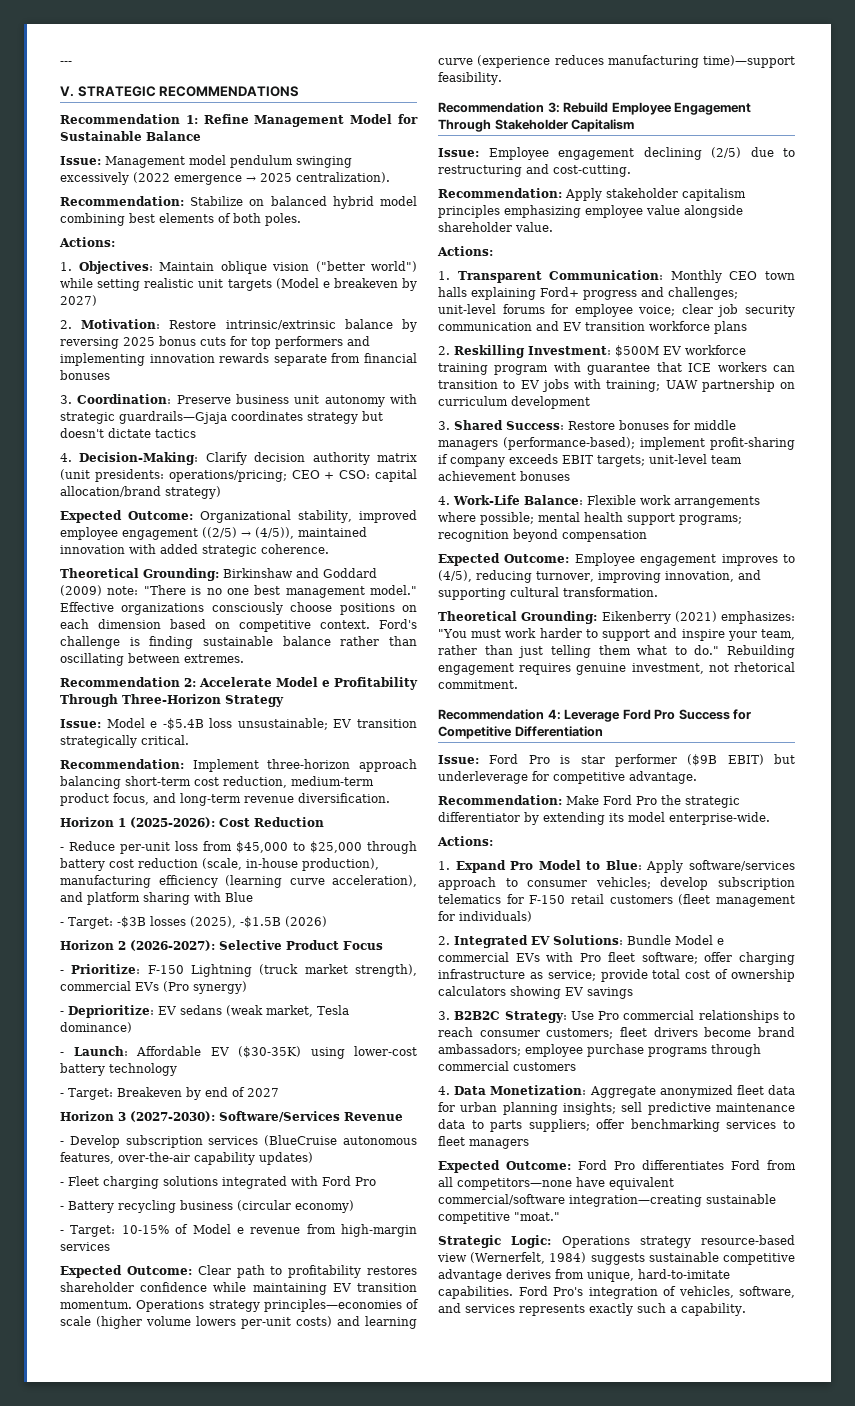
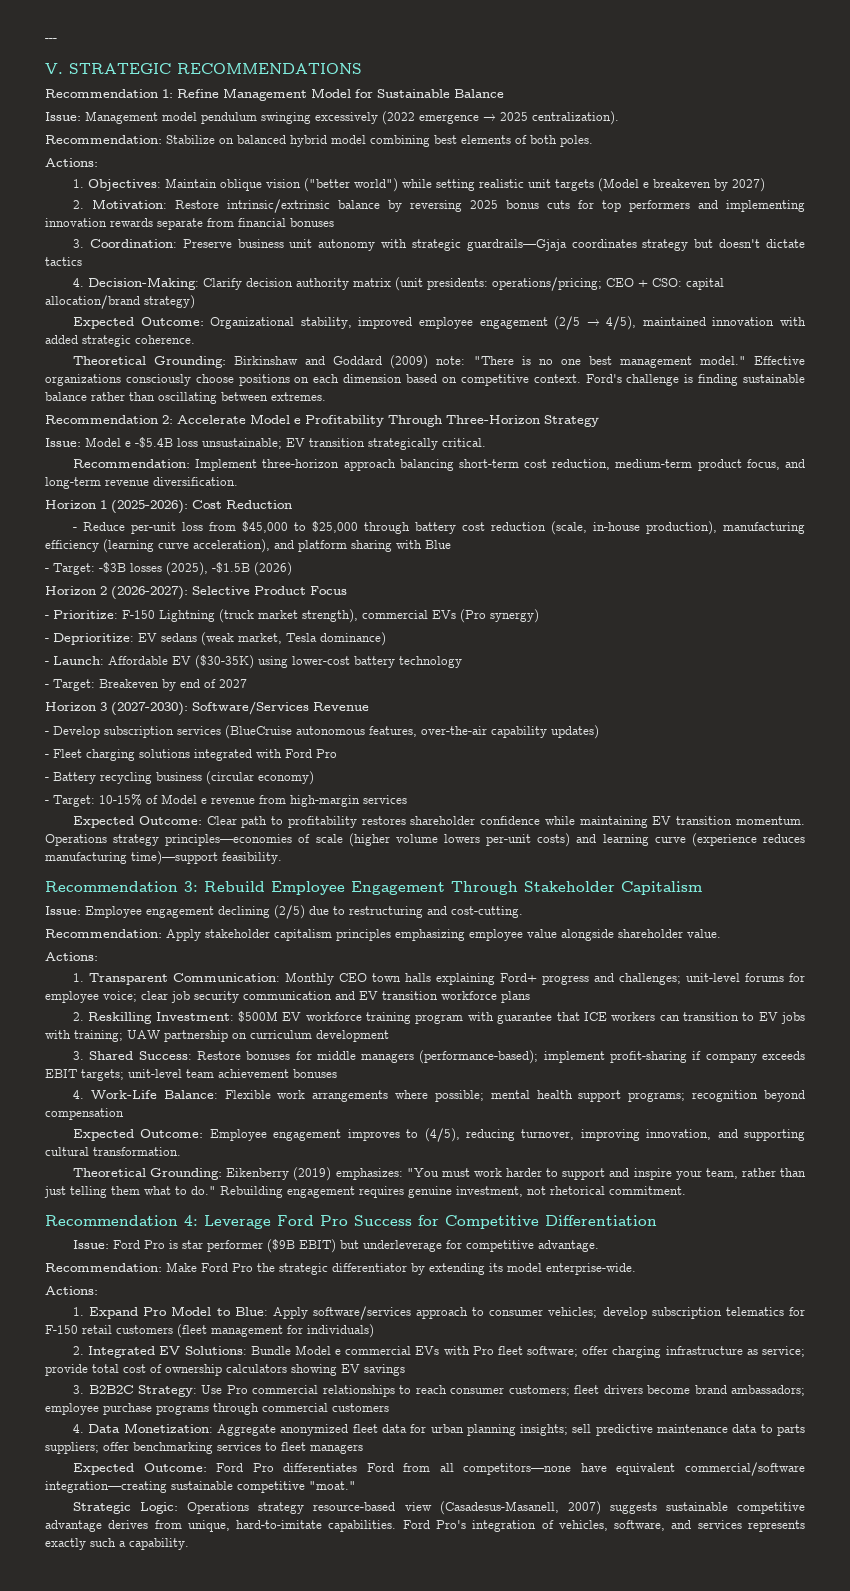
[202,527,294,539] ((2/5) → (4/5)), -> [554,316,637,330] (2/5 → 4/5),
[674,611,717,622] (2021) -> [293,1167,332,1181] (2019)
[470,1252,587,1264] (Wernerfelt, 1984) -> [439,1501,601,1515] (Casadesus-Masanell, 2007)

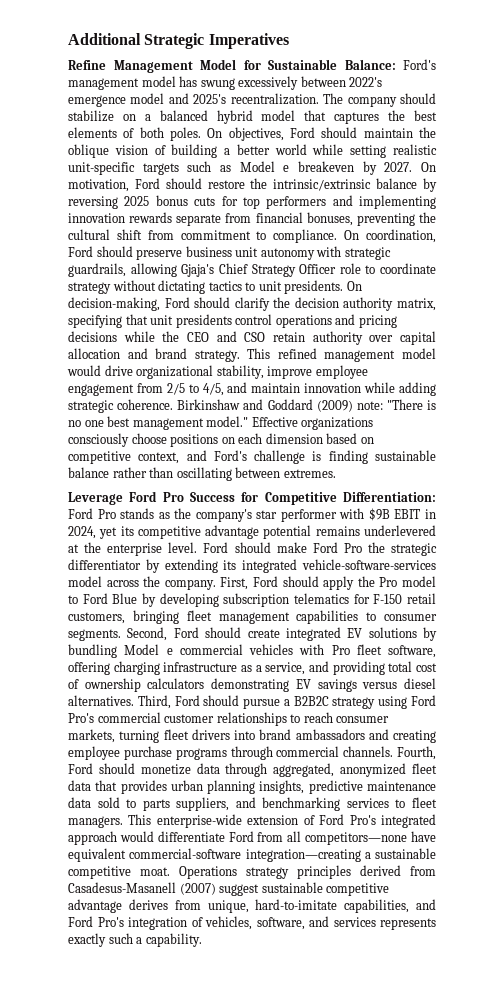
[45,38,57,42] [45,63,362,74] [45,89,173,98] --- // V. STRATEGIC RECOMMENDATIONS // Recommendation 1: -> [68,33,289,49] Additional Strategic Imperatives //
[454,89,504,98] [45,111,619,125] [45,135,430,147] Balance // Issue: Management model pendulum swinging excessively (2022 emergence → 2025 centralization). // Recommendation: Stabilize on balanced hybrid model combining -> [344,59,436,70] [68,76,383,90] [68,93,436,107] [68,110,406,124] Balance: Ford's management model has swung excessively between 2022's emergence model and 2025's recentralization. The company should stabilize on a balanced hybrid model that captures the
[45,158,98,167] [73,178,766,192] [73,199,220,209] // Actions: // 1. Objectives: Maintain oblique vision ("better world") while setting realistic unit targets (Model e breakeven by 2027) // 2. Motivation: Restore -> [207,127,436,141] [68,144,437,158] [68,161,437,175] [68,178,268,192] On objectives, Ford should maintain the oblique vision of building a better world while setting realistic unit-specific targets such as Model e breakeven by 2027. On motivation, Ford should restore the
[290,218,334,227] [73,239,232,248] bonuses // 3. Coordination: Preserve -> [306,212,436,226] [68,229,436,243] [68,246,183,260] bonuses, preventing the cultural shift from commitment to compliance. On coordination, Ford should preserve
[466,239,806,251] [45,257,82,266] [73,277,725,291] [45,295,195,309] [73,316,806,330] [45,335,78,344] guardrails—Gjaja coordinates strategy but doesn't dictate tactics // 4. Decision-Making: Clarify decision authority matrix (unit presidents: operations/pricing; CEO + CSO: capital allocation/brand strategy) // Expected Outcome: Organizational stability, improved employee engagement (2/5 → 4/5), maintained innovation with added -> [68,263,436,277] [68,280,362,294] [68,297,436,311] [68,314,397,328] [68,331,436,345] [68,348,436,362] [67,365,368,379] [68,382,436,396] guardrails, allowing Gjaja's Chief Strategy Officer role to coordinate strategy without dictating tactics to unit presidents. On decision-making, Ford should clarify the decision authority matrix, specifying that unit presidents control operations and pricing decisions while the CEO and CSO retain authority over capital allocation and brand strategy. This refined management model would drive organizational stability, improve employee engagement from 2/5 to 4/5, and maintain innovation while adding
[73,356,227,368] // Theoretical Grounding: -> (174, 404) none
[533,374,581,383] context. -> [138,450,207,464] context, and
[45,414,599,427] [45,437,486,450] [73,459,805,471] [45,477,238,489] [45,500,292,514] [73,521,805,535] [45,539,451,553] [45,562,292,576] [45,586,347,600] [45,609,539,623] [45,632,386,646] [45,655,462,669] [45,679,247,691] [45,701,369,716] [45,725,599,739] [45,749,337,761] [45,771,314,785] [45,794,407,807] [73,816,806,828] [45,833,805,847] [45,851,282,865] [45,881,702,895] [45,905,523,919] [45,929,721,941] [45,952,98,961] [73,972,805,985] [45,991,530,1003] [73,1011,806,1024] [45,1030,389,1042] [73,1050,806,1064] [45,1069,337,1081] [73,1090,805,1102] [45,1108,124,1120] [73,1128,806,1142] [45,1147,181,1156] [73,1167,806,1181] [44,1186,686,1198] [45,1215,198,1226] Recommendation 2: Accelerate Model e Profitability Through Three-Horizon Strategy // Issue: Model e -$5.4B loss unsustainable; EV transition strategically critical. // Recommendation: Implement three-horizon approach balancing short-term cost reduction, medium-term product focus, and long-term revenue diversification. // Horizon 1 (2025-2026): Cost Reduction // - Reduce per-unit loss from $45,000 to $25,000 through battery cost reduction (scale, in-house production), manufacturing efficiency (learning curve acceleration), and platform sharing with Blue // - Target: -$3B losses (2025), -$1.5B (2026) // Horizon 2 (2026-2027): Selective Product Focus // - Prioritize: F-150 Lightning (truck market strength), commercial EVs (Pro synergy) // - Deprioritize: EV sedans (weak market, Tesla dominance) // - Launch: Affordable EV ($30-35K) using lower-cost battery technology // - Target: Breakeven by end of 2027 // Horizon 3 (2027-2030): Software/Services Revenue // - Develop subscription services (BlueCruise autonomous features, over-the-air capability updates) // - Fleet charging solutions integrated with Ford Pro // - Battery recycling business (circular economy) // - Target: 10-15% of Model e revenue from high-margin services // Expected Outcome: Clear path to profitability restores shareholder confidence while maintaining EV transition momentum. Operations strategy principles—economies of scale (higher volume lowers per-unit costs) and learning curve (experience reduces manufacturing time)—support feasibility. // Recommendation 3: Rebuild Employee Engagement Through Stakeholder Capitalism // Issue: Employee engagement declining (2/5) due to restructuring and cost-cutting. // Recommendation: Apply stakeholder capitalism principles emphasizing employee value alongside shareholder value. // Actions: // 1. Transparent Communication: Monthly CEO town halls explaining Ford+ progress and challenges; unit-level forums for employee voice; clear job security communication and EV transition workforce plans // 2. Reskilling Investment: $500M EV workforce training program with guarantee that ICE workers can transition to EV jobs with training; UAW partnership on curriculum development // 3. Shared Success: Restore bonuses for middle managers (performance-based); implement profit-sharing if company exceeds EBIT targets; unit-level team achievement bonuses // 4. Work-Life Balance: Flexible work arrangements where possible; mental health support programs; recognition beyond compensation // Expected Outcome: Employee engagement improves to (4/5), reducing turnover, improving innovation, and supporting cultural transformation. // Theoretical Grounding: Eikenberry (2019) emphasizes: "You must work harder to support and inspire your team, rather than just telling them what to do." Rebuilding engagement requires genuine investment, not rhetorical commitment. // Recommendation 4: -> (336, 473) none
[545,1215,657,1226] [73,1239,600,1253] [45,1262,197,1272] Differentiation // Issue: Ford Pro is star performer ($9B EBIT) but underleverage for competitive advantage. // Recommendation: Make -> [343,492,436,502] [68,508,437,522] [68,525,436,539] [68,542,307,556] Differentiation: Ford Pro stands as the company's star performer with $9B EBIT in 2024, yet its competitive advantage potential remains underlevered at the enterprise level. Ford should make
[507,1263,636,1275] [45,1286,98,1295] [73,1306,647,1320] model enterprise-wide. // Actions: // 1. Expand Pro Model to Blue: Apply software/services approach to consumer vehicles; develop -> [242,559,436,573] [68,576,436,590] [68,593,219,607] integrated vehicle-software-services model across the company. First, Ford should apply the Pro model to Ford Blue by developing
[116,1324,374,1338] [73,1346,291,1358] customers (fleet management for individuals) // 2. Integrated EV Solutions: Bundle -> [68,610,437,624] [68,627,437,641] [68,644,117,658] customers, bringing fleet management capabilities to consumer segments. Second, Ford should create integrated EV solutions by bundling
[415,1346,440,1355] EVs -> [249,644,293,655] vehicles
[527,1346,609,1357] software; offer -> [388,645,436,658] [68,662,110,675] software, offering
[762,1346,805,1357] [45,1364,88,1376] service; provide -> [255,661,385,675] a service, and providing
[291,1364,337,1376] showing -> [211,678,290,692] demonstrating
[73,1385,805,1397] // 3. B2B2C Strategy: Use Pro commercial relationships to reach consumer customers; fleet drivers become brand ambassadors; -> [362,678,437,689] [68,695,436,709] [68,712,390,726] [68,729,436,743] versus diesel alternatives. Third, Ford should pursue a B2B2C strategy using Ford Pro's commercial customer relationships to reach consumer markets, turning fleet drivers into brand ambassadors and creating
[332,1403,389,1412] [73,1423,592,1436] customers // 4. Data Monetization: Aggregate anonymized fleet data for urban planning insights; sell -> [343,746,436,760] [68,763,437,777] [68,780,305,794] channels. Fourth, Ford should monetize data through aggregated, anonymized fleet data that provides urban planning insights,
(758, 1428) none -> [97,797,120,808] sold
[45,1442,129,1454] suppliers; offer -> [176,797,256,811] suppliers, and
[310,1444,363,1454] [73,1463,358,1475] managers // Expected Outcome: Ford Pro differentiates -> [68,814,436,828] [68,831,225,845] managers. This enterprise-wide extension of Ford Pro's integrated approach would differentiate
[684,1462,805,1476] [45,1481,356,1493] [73,1501,657,1515] commercial/software integration—creating sustainable competitive "moat." // Strategic Logic: Operations strategy resource-based view (Casadesus-Masanell, 2007) suggests -> [129,848,436,862] [68,865,436,879] [68,882,260,896] commercial-software integration—creating a sustainable competitive moat. Operations strategy principles derived from Casadesus-Masanell (2007) suggest
[328,1520,397,1532] capabilities. -> [344,899,436,913] capabilities, and

